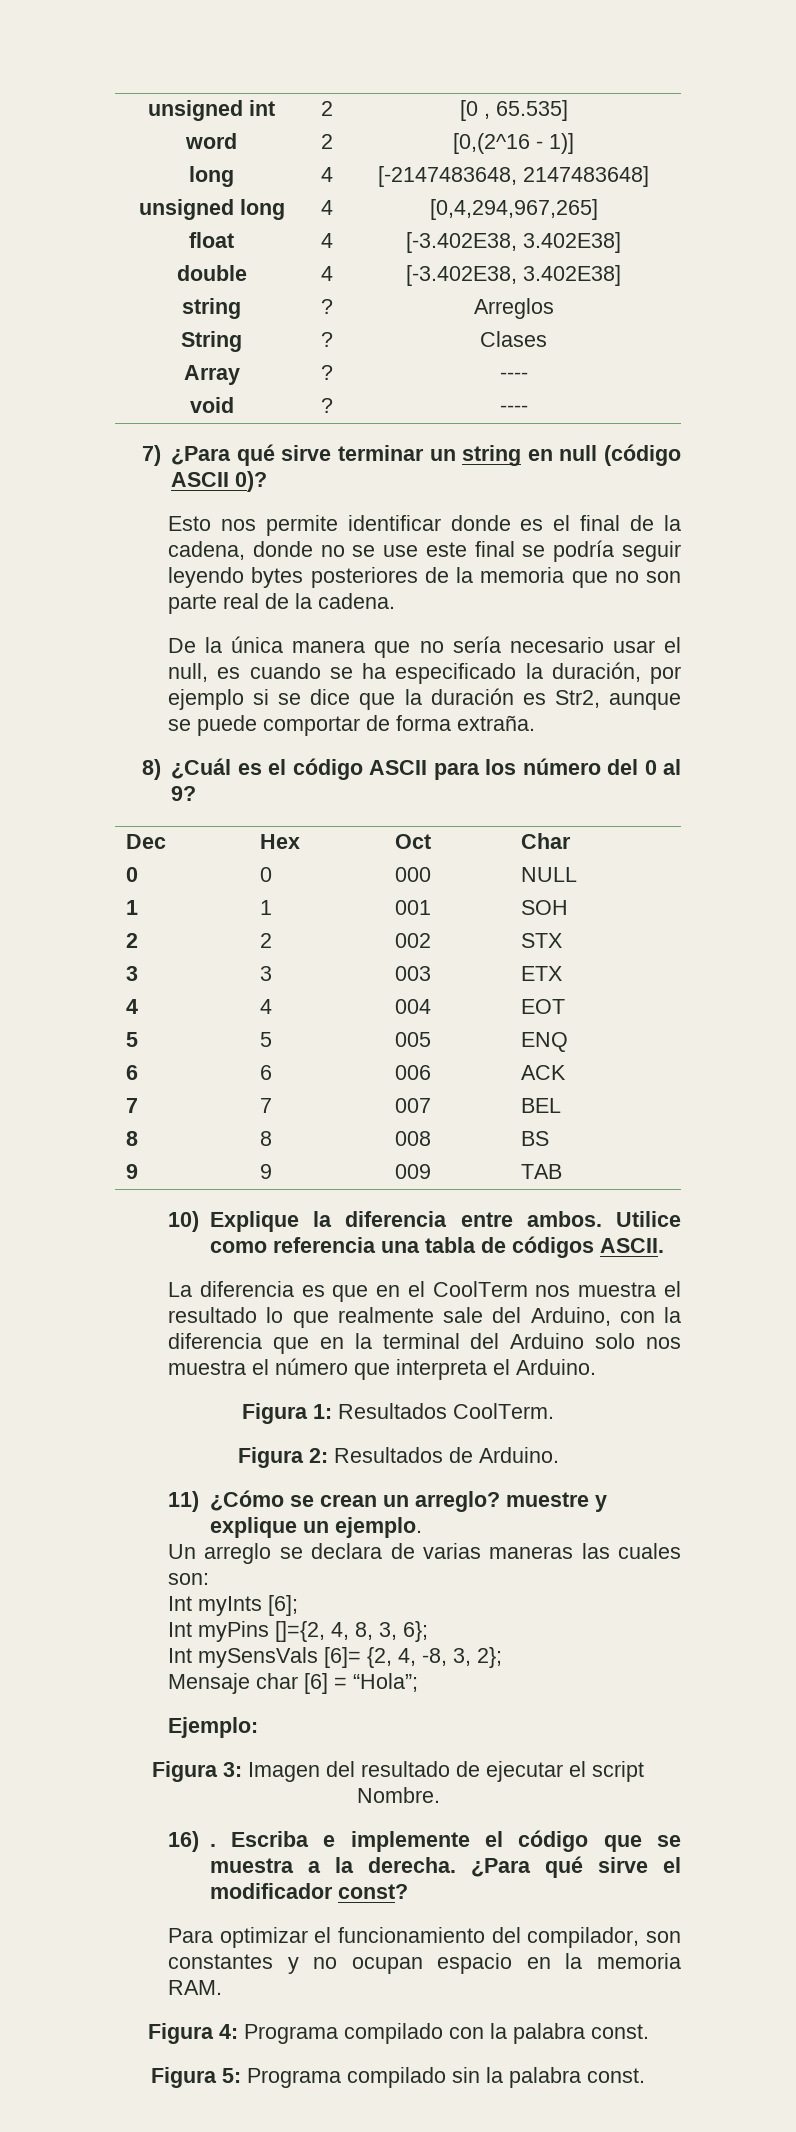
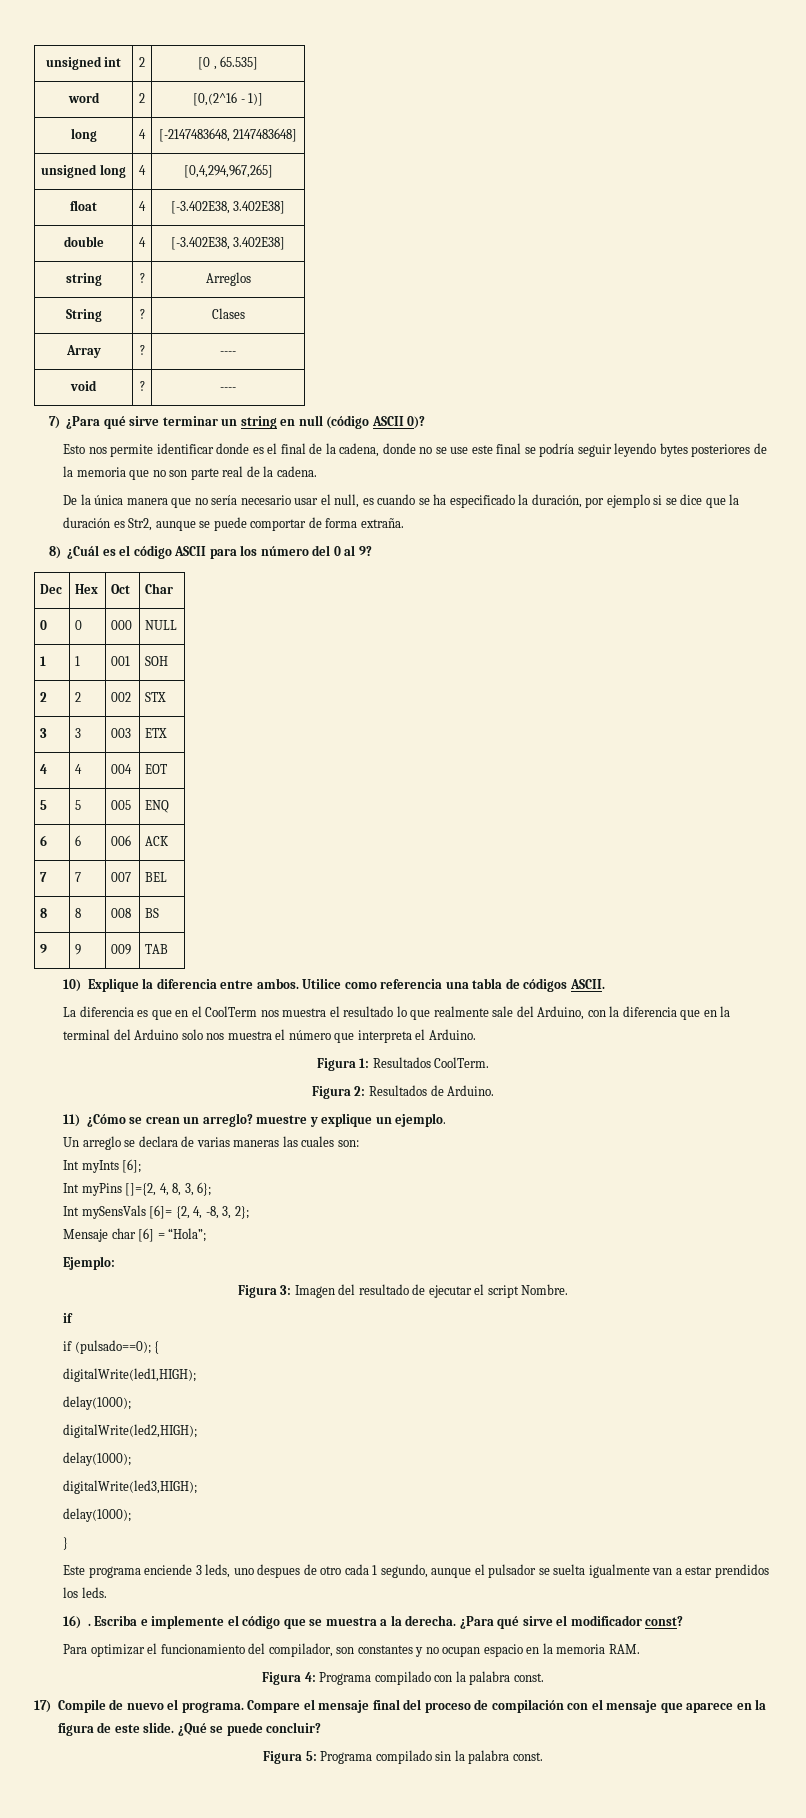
(440, 1795) none -> [63,1313,74,1323] [63,1340,160,1354] [63,1368,197,1382] [63,1396,132,1410] [63,1424,198,1438] [63,1452,132,1466] [63,1480,198,1494] [63,1508,132,1522] [63,1537,69,1550] [63,1564,769,1578] [63,1587,107,1598] // if // if (pulsado==0); { // digitalWrite(led1,HIGH); // delay(1000); // digitalWrite(led2,HIGH); // delay(1000); // digitalWrite(led3,HIGH); // delay(1000); // } // Este programa enciende 3 leds, uno despues de otro cada 1 segundo, aunque el pulsador se suelta igualmente van a estar prendidos los leds.
(649, 2031) none -> [34,1699,767,1713] [57,1722,322,1736] // 17) Compile de nuevo el programa. Compare el mensaje final del proceso de compilación con el mensaje que aparece en la figura de este slide. ¿Qué se puede concluir?

